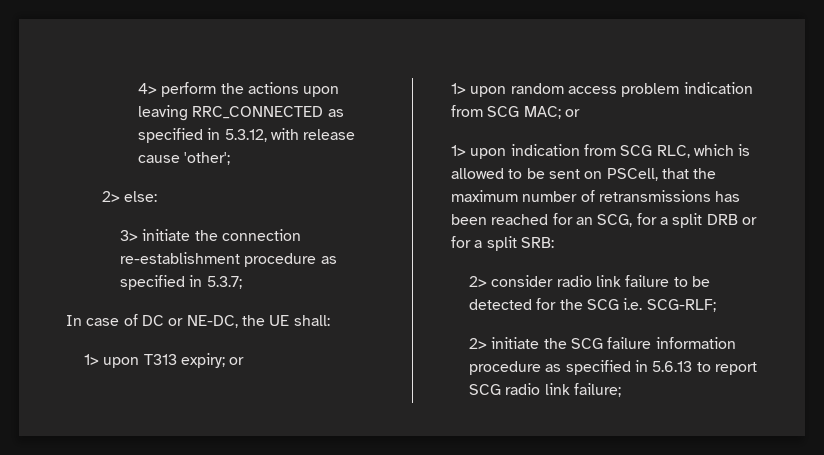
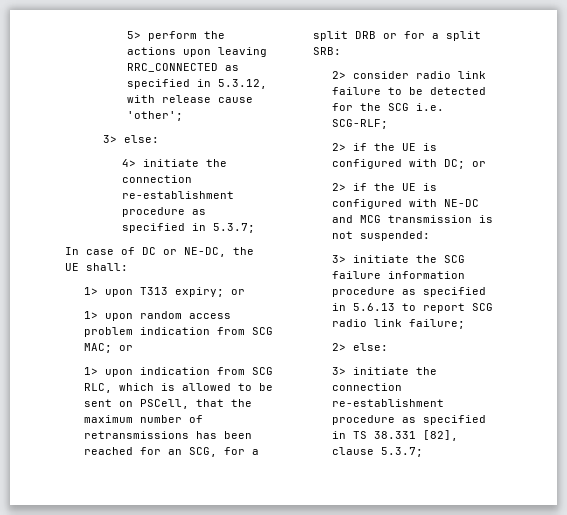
[138,83,158,94] 4> -> [127,31,142,39] 5>
[102,191,158,202] [120,230,139,241] 2> else: // 3> -> [102,135,159,143] [121,159,136,167] 3> else: // 4>
(488, 343) none -> [352,143,437,151] [331,159,486,169] [331,183,437,191] [331,199,479,209] [331,215,493,223] [331,231,430,241] [331,255,346,263] if the UE is configured with DC; or // 2> if the UE is configured with NE-DC and MCG transmission is not suspended: // 3>
(621, 390) none -> [331,343,388,351] [331,367,437,375] [331,383,402,391] [331,399,444,407] [331,415,486,425] [331,430,458,441] [331,447,423,457] // 2> else: // 3> initiate the connection re-establishment procedure as specified in TS 38.331 [82], clause 5.3.7;

